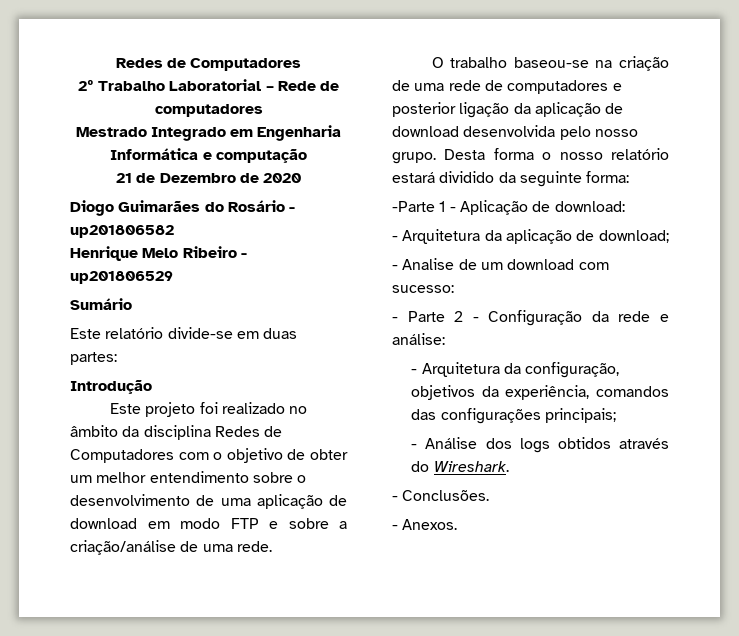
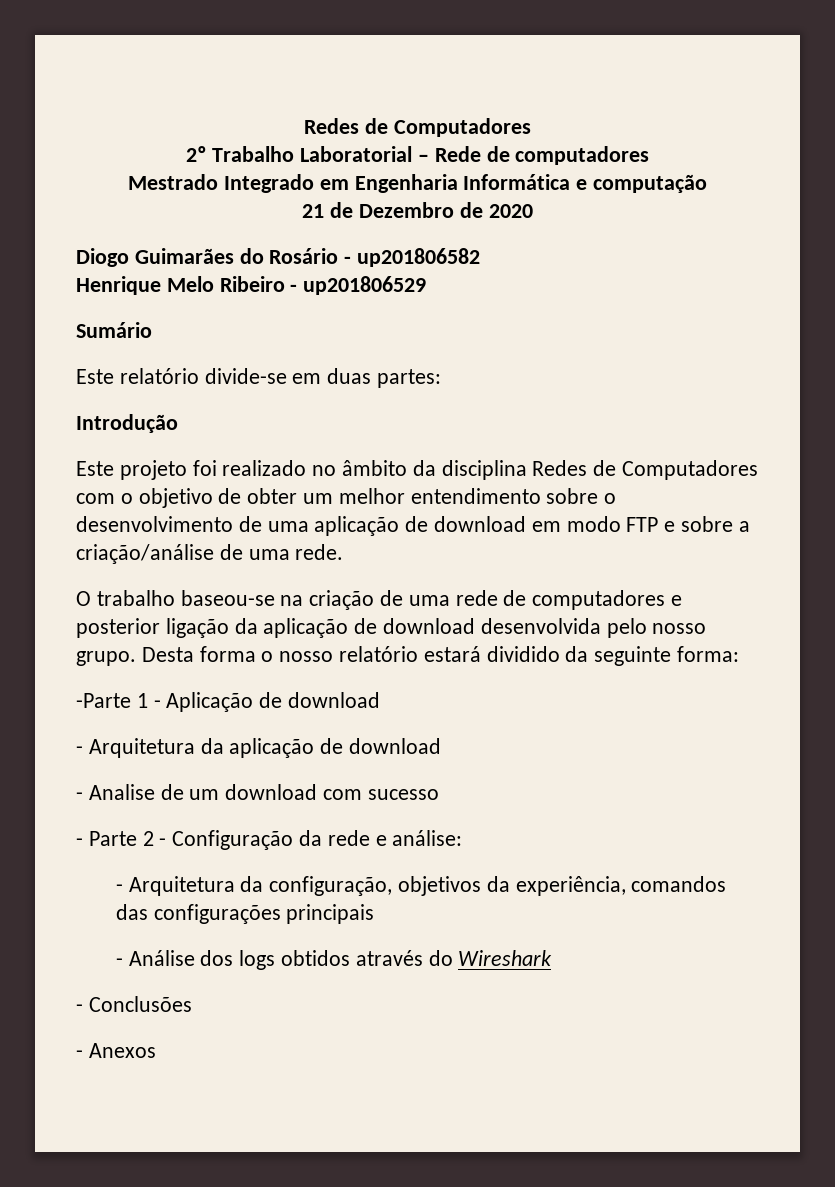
[554,201,625,212] download: -> [288,692,381,708] download
[598,230,669,243] download; -> [349,738,442,754] download
[392,285,454,293] sucesso: -> [367,789,439,800] sucesso
[544,408,616,423] principais; -> [286,904,375,924] principais
[433,461,509,472] [392,490,490,501] [392,519,458,530] Wireshark. // - Conclusões. // - Anexos. -> [458,950,553,966] [76,996,192,1012] [76,1043,156,1058] Wireshark // - Conclusões // - Anexos

